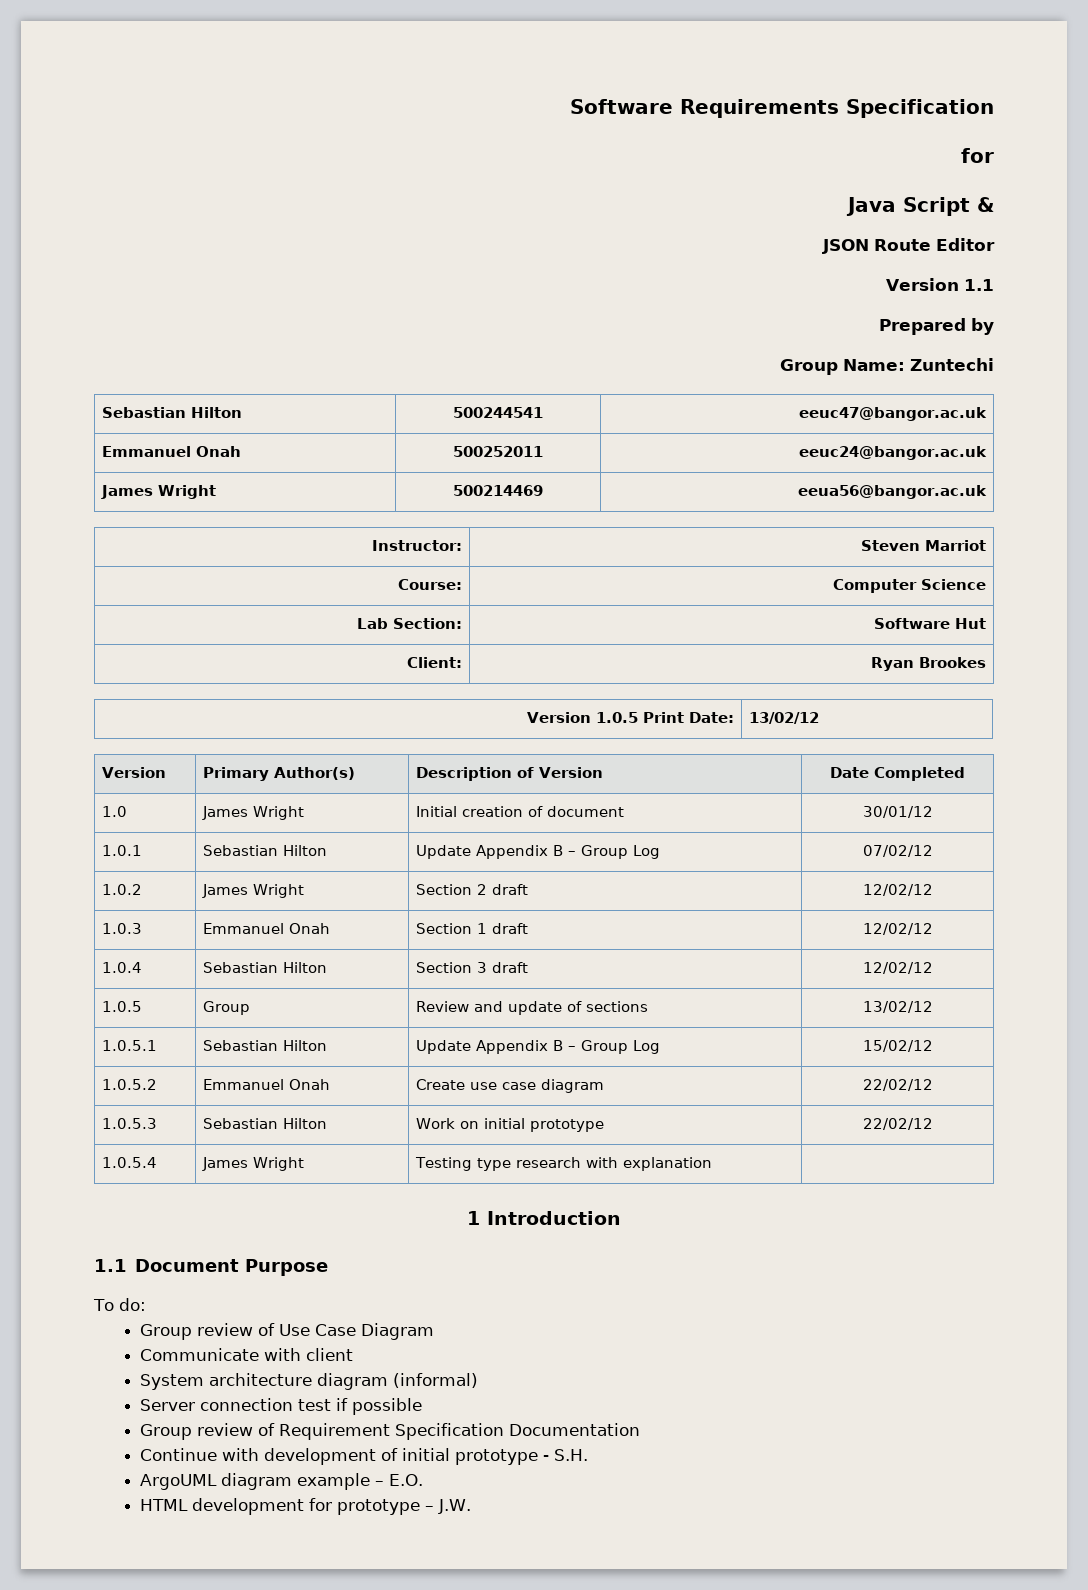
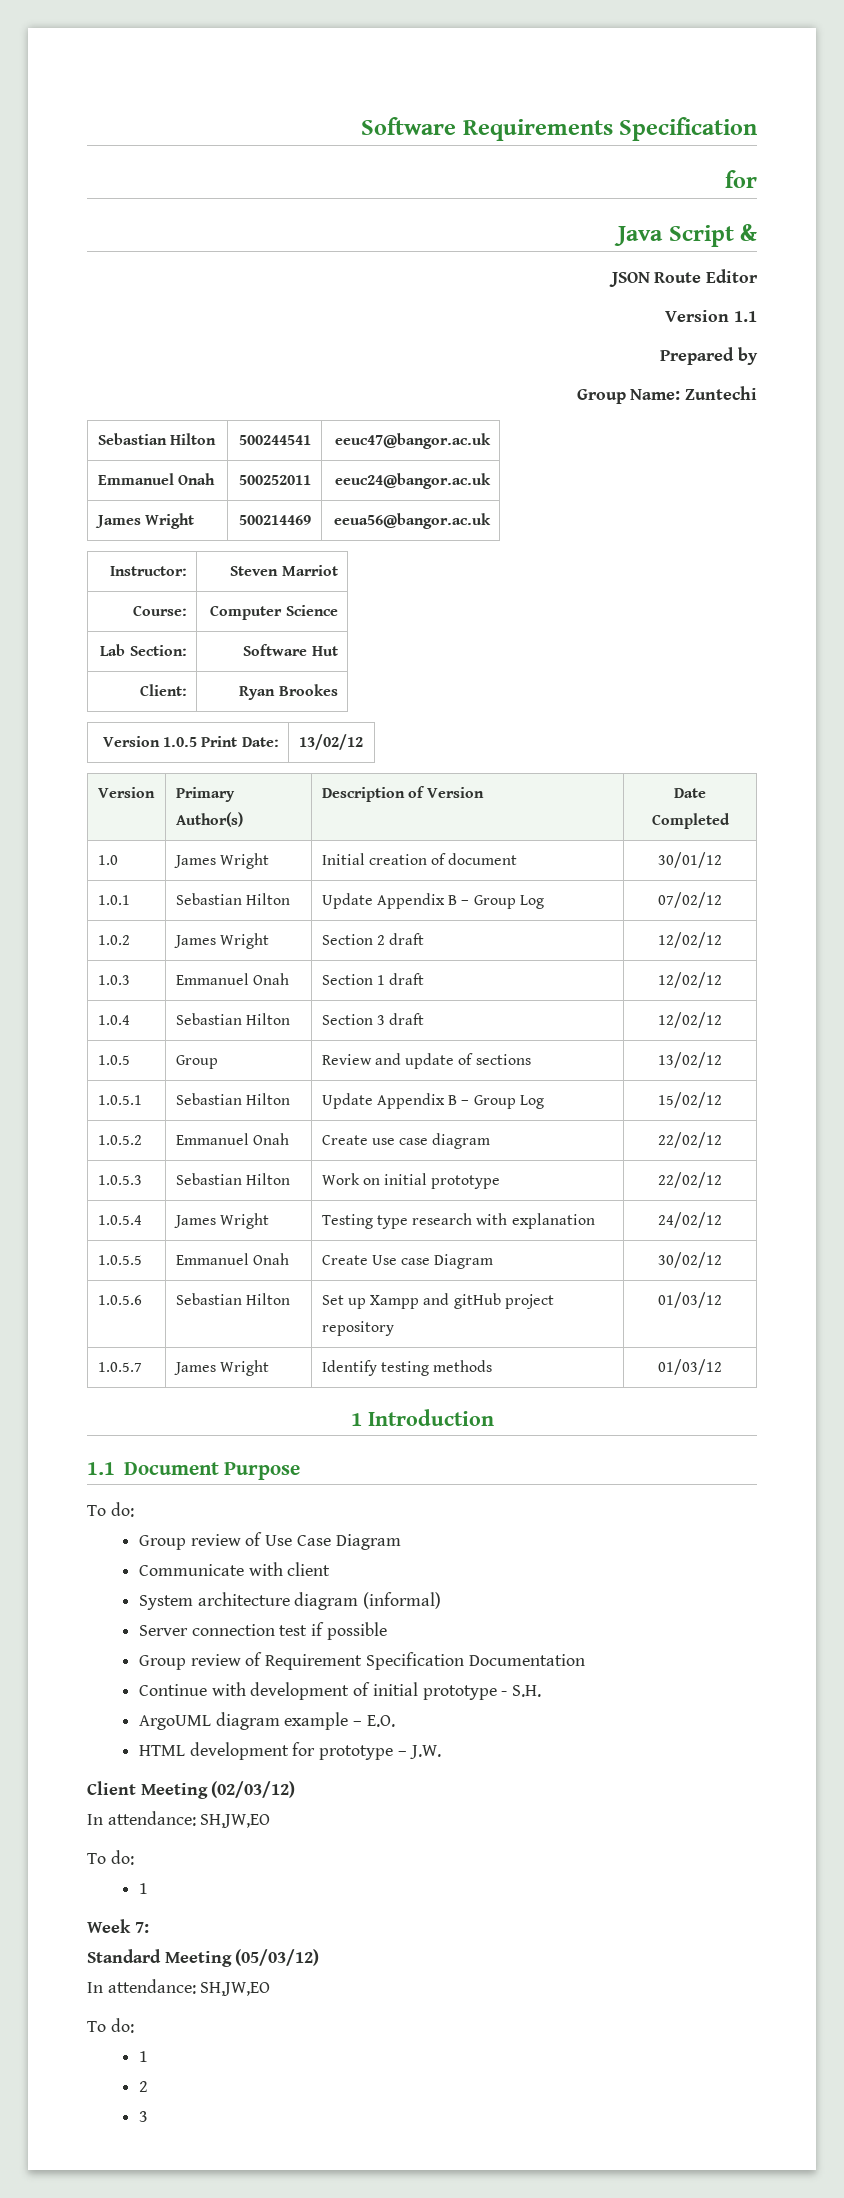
(713, 1164) none -> [658,1212,722,1228] [97,1255,142,1265] [175,1253,289,1265] [321,1254,494,1269] [658,1252,722,1268] [97,1295,142,1305] [175,1293,290,1305] [321,1293,555,1309] [321,1321,394,1336] [658,1292,722,1308] [97,1362,142,1372] [173,1360,269,1376] [321,1360,493,1376] [658,1359,722,1375] 24/02/12 // 1.0.5.5 | Emmanuel Onah | Create Use case Diagram | 30/02/12 // 1.0.5.6 | Sebastian Hilton | Set up Xampp and gitHub project repository | 01/03/12 // 1.0.5.7 | James Wright | Identify testing methods | 01/03/12
(471, 1506) none -> [87,1781,296,1799] [87,1811,271,1828] [87,1850,134,1865] [139,1883,149,1894] [87,1919,149,1933] [87,1949,320,1967] [87,1979,271,1996] [87,2018,134,2033] [139,2051,149,2062] [139,2081,149,2092] [139,2111,149,2122] // Client Meeting (02/03/12) // In attendance: SH,JW,EO // To do: // 1 // Week 7: // Standard Meeting (05/03/12) // In attendance: SH,JW,EO // To do: // 1 // 2 // 3

